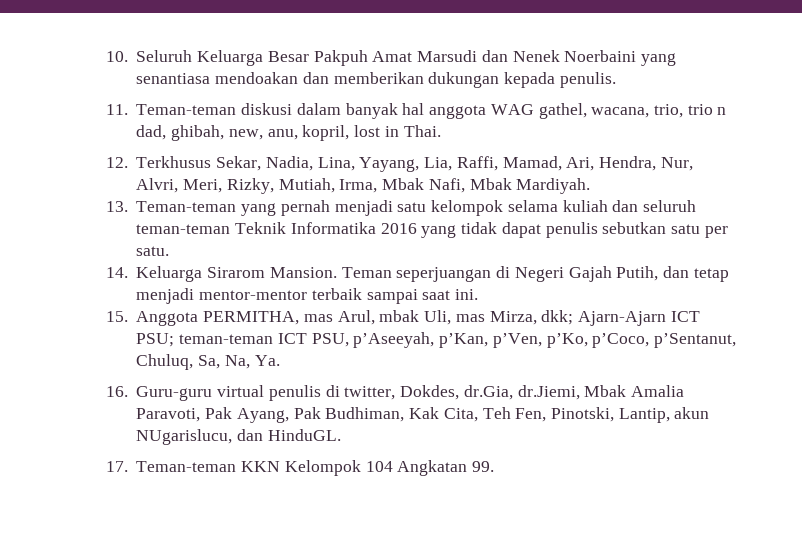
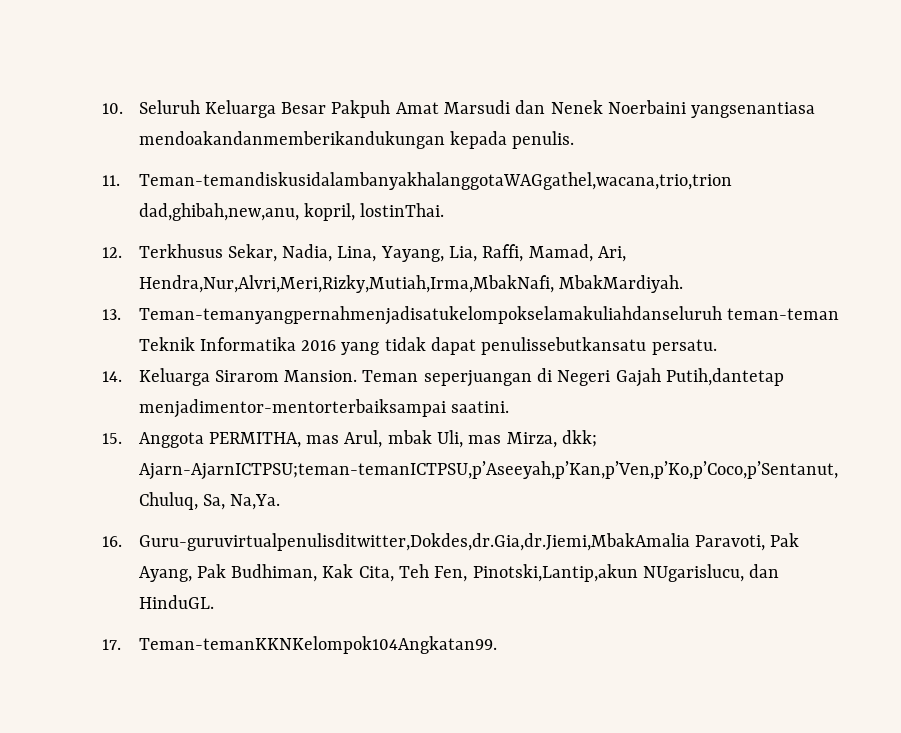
[640,53,676,66] [136,72,616,88] [105,103,727,119] [136,125,441,141] yang senantiasa mendoakan dan memberikan dukungan kepada penulis. // 11. Teman-teman diskusi dalam banyak hal anggota WAG gathel, wacana, trio, trio n dad, ghibah, new, anu, kopril, lost in Thai. -> [691,102,816,118] [138,131,575,149] [102,172,732,190] [138,203,445,221] yangsenantiasa mendoakandanmemberikandukungan kepada penulis. // 11. Teman-temandiskusidalambanyakhalanggotaWAGgathel,wacana,trio,trion dad,ghibah,new,anu, kopril, lostinThai.
[598,156,693,171] [136,178,591,194] [105,200,696,216] Hendra, Nur, Alvri, Meri, Rizky, Mutiah, Irma, Mbak Nafi, Mbak Mardiyah. // 13. Teman-teman yang pernah menjadi satu kelompok selama kuliah dan seluruh -> [138,275,683,293] [102,306,722,325] Hendra,Nur,Alvri,Meri,Rizky,Mutiah,Irma,MbakNafi, MbakMardiyah. // 13. Teman-temanyangpernahmenjadisatukelompokselamakuliahdanseluruh
[545,222,728,238] [136,246,170,256] penulis sebutkan satu per satu. -> [481,337,717,355] penulissebutkansatu persatu.
[616,266,729,282] [136,288,479,304] Putih, dan tetap menjadi mentor-mentor terbaik sampai saat ini. -> [665,368,784,386] [138,399,509,418] Putih,dantetap menjadimentor-mentorterbaiksampai saatini.
[577,311,700,326] [136,332,736,348] [136,354,280,370] [105,385,684,401] Ajarn-Ajarn ICT PSU; teman-teman ICT PSU, p’Aseeyah, p’Kan, p’Ven, p’Ko, p’Coco, p’Sentanut, Chuluq, Sa, Na, Ya. // 16. Guru-guru virtual penulis di twitter, Dokdes, dr.Gia, dr.Jiemi, Mbak Amalia -> [138,461,838,480] [138,492,281,510] [102,533,690,551] Ajarn-AjarnICTPSU;teman-temanICTPSU,p’Aseeyah,p’Kan,p’Ven,p’Ko,p’Coco,p’Sentanut, Chuluq, Sa, Na,Ya. // 16. Guru-guruvirtualpenulisditwitter,Dokdes,dr.Gia,dr.Jiemi,MbakAmalia
[550,407,710,423] Pinotski, Lantip, akun -> [472,564,638,582] Pinotski,Lantip,akun
[136,460,495,476] Teman-teman KKN Kelompok 104 Angkatan 99. -> [138,636,497,654] Teman-temanKKNKelompok104Angkatan99.

